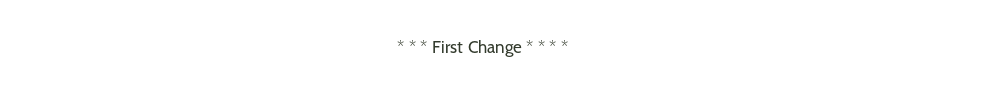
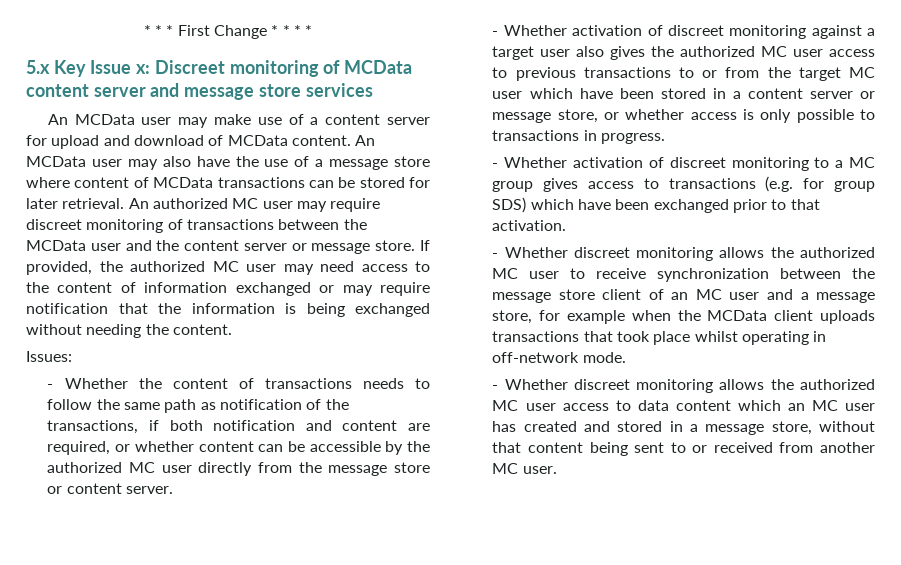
(568, 46) none -> [26,60,413,77] [26,83,373,100] [47,114,430,128] [26,135,376,149] [26,156,430,170] [26,177,430,188] [26,198,381,212] [26,219,367,233] [26,240,430,254] [26,261,430,275] [26,282,430,296] [26,303,430,317] [26,324,232,338] [26,351,72,362] [47,378,430,389] [47,399,349,413] [47,420,430,434] [47,441,430,455] [47,462,430,476] [47,483,174,494] [492,25,875,39] [492,46,875,60] [492,67,875,81] [492,88,875,99] [492,109,875,123] [492,130,666,144] [492,157,875,171] [492,176,875,192] [492,197,820,213] [492,220,567,231] [492,247,875,261] [492,268,875,282] [492,289,875,303] [492,310,875,324] [492,331,827,345] [492,352,626,363] [492,379,875,393] [492,400,875,411] [492,421,875,435] [492,442,875,456] [492,463,557,474] // 5.x Key Issue x: Discreet monitoring of MCData content server and message store services // An MCData user may make use of a content server for upload and download of MCData content. An MCData user may also have the use of a message store where content of MCData transactions can be stored for later retrieval. An authorized MC user may require discreet monitoring of transactions between the MCData user and the content server or message store. If provided, the authorized MC user may need access to the content of information exchanged or may require notification that the information is being exchanged without needing the content. // Issues: // - Whether the content of transactions needs to follow the same path as notification of the transactions, if both notification and content are required, or whether content can be accessible by the authorized MC user directly from the message store or content server. // - Whether activation of discreet monitoring against a target user also gives the authorized MC user access to previous transactions to or from the target MC user which have been stored in a content server or message store, or whether access is only possible to transactions in progress. // - Whether activation of discreet monitoring to a MC group gives access to transactions (e.g. for group SDS) which have been exchanged prior to that activation. // - Whether discreet monitoring allows the authorized MC user to receive synchronization between the message store client of an MC user and a message store, for example when the MCData client uploads transactions that took place whilst operating in off-network mode. // - Whether discreet monitoring allows the authorized MC user access to data content which an MC user has created and stored in a message store, without that content being sent to or received from another MC user.

